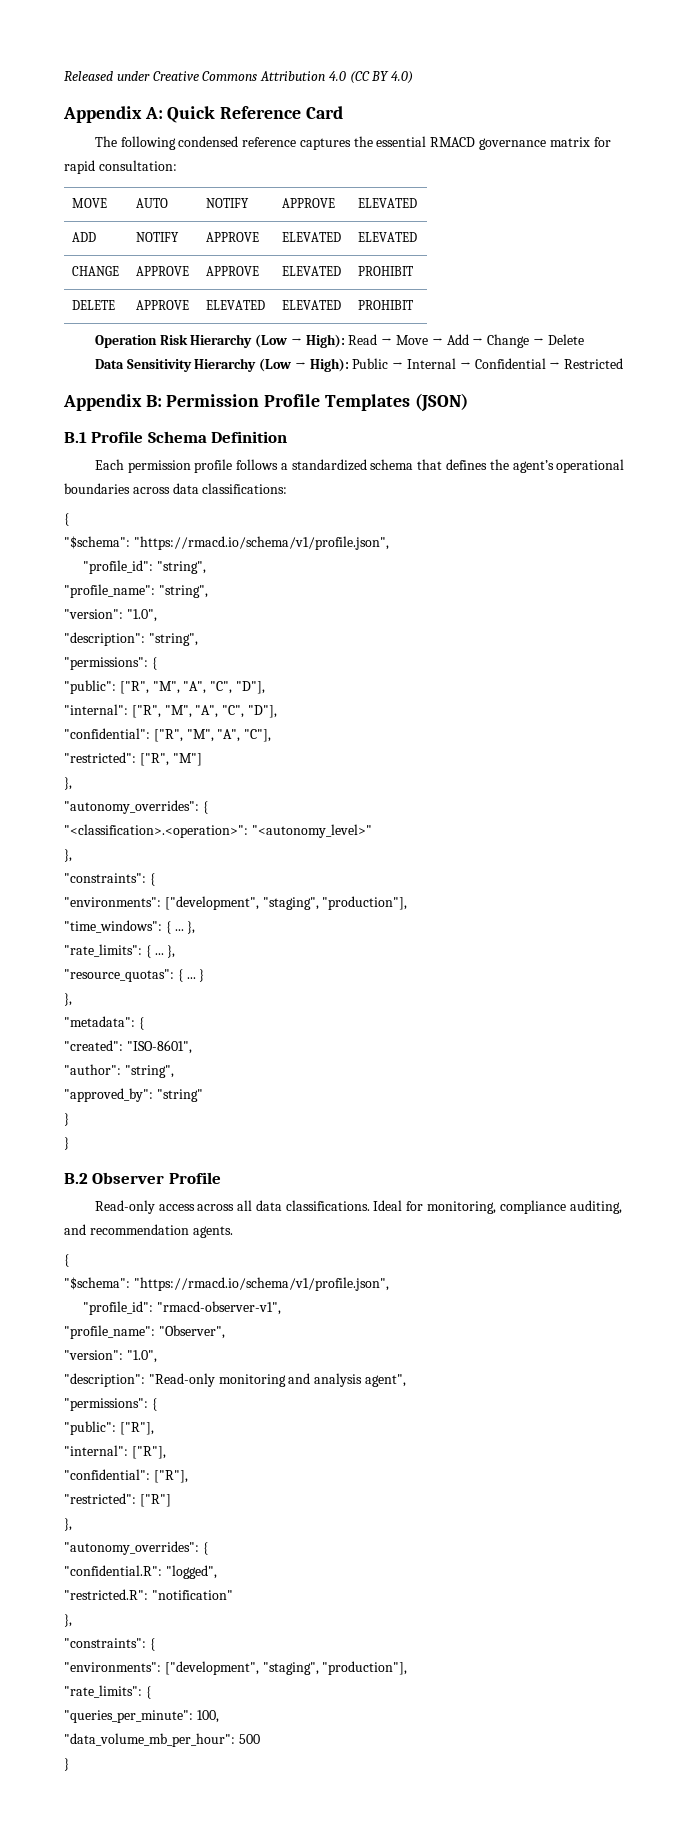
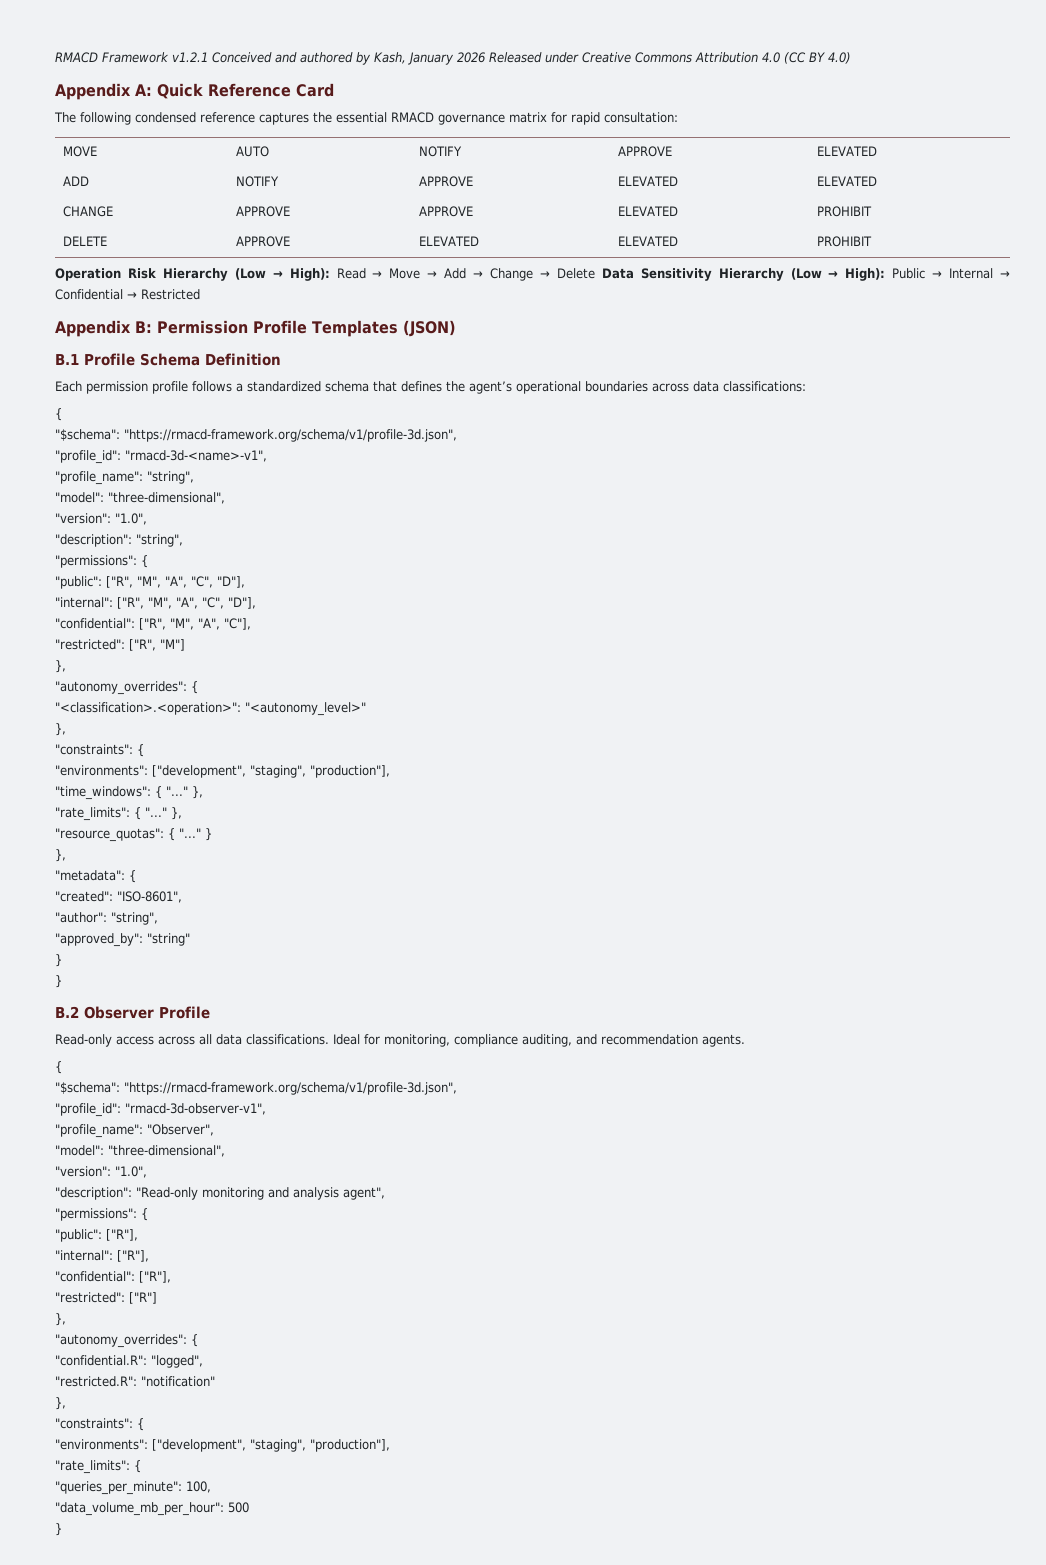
(64, 76) none -> [55,52,485,65] RMACD Framework v1.2.1 Conceived and authored by Kash, January 2026
(584, 339) // -> (595, 273) none
[133,536,389,550] [82,560,206,574] "https://rmacd.io/schema/v1/profile.json", // "profile_id": "string", -> [124,429,457,442] [55,450,267,464] "https://rmacd-framework.org/schema/v1/profile-3d.json", // "profile_id": "rmacd-3d-<name>-v1",
(208, 591) none -> [55,492,225,504] // "model": "three-dimensional",
[174,929,184,931] ... -> [166,786,188,796] "..."
[154,953,164,955] ... -> [145,807,167,817] "..."
[186,977,196,979] ... -> [179,828,201,838] "..."
[133,1277,389,1291] [82,1301,281,1315] "https://rmacd.io/schema/v1/profile.json", // "profile_id": "rmacd-observer-v1", -> [124,1082,457,1095] [55,1103,266,1117] "https://rmacd-framework.org/schema/v1/profile-3d.json", // "profile_id": "rmacd-3d-observer-v1",
(225, 1332) none -> [55,1145,225,1157] // "model": "three-dimensional",

